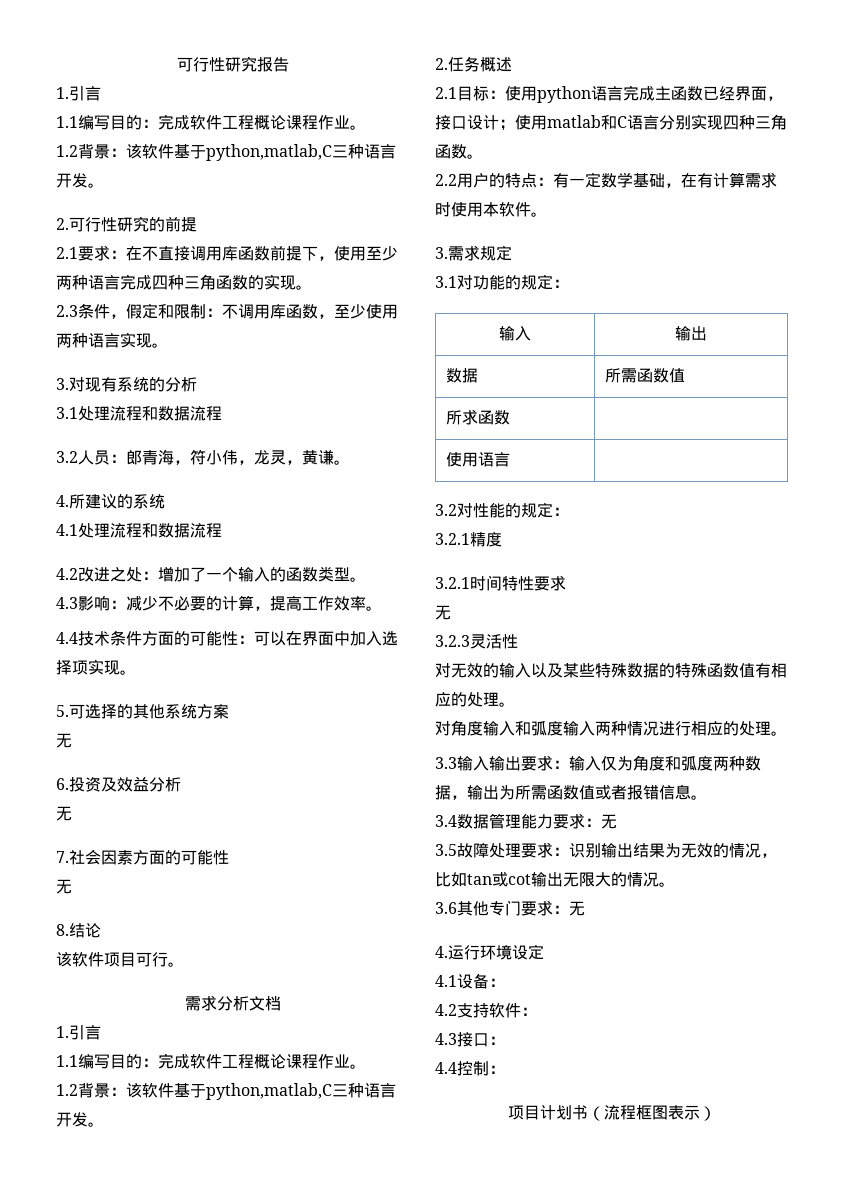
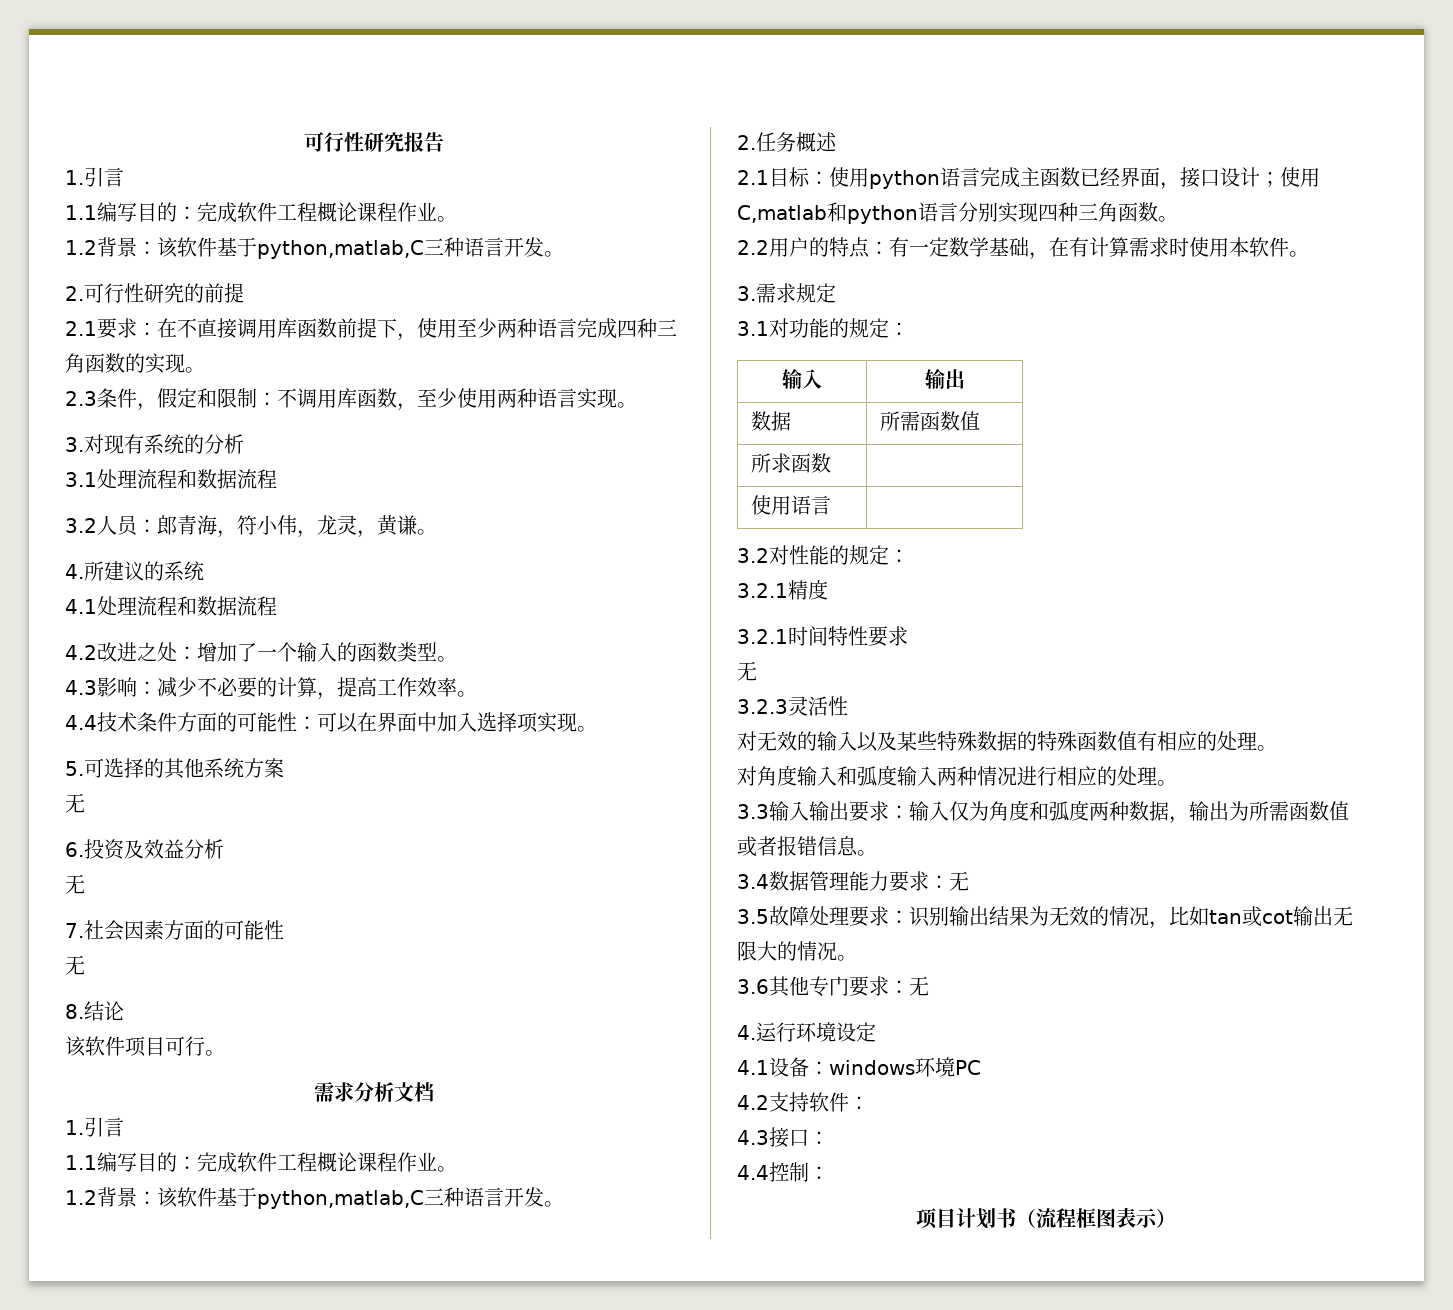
[547,115,627,130] matlab和C -> [737,202,918,224] C,matlab和python
(505, 982) none -> [829,1057,981,1077] windows环境PC

